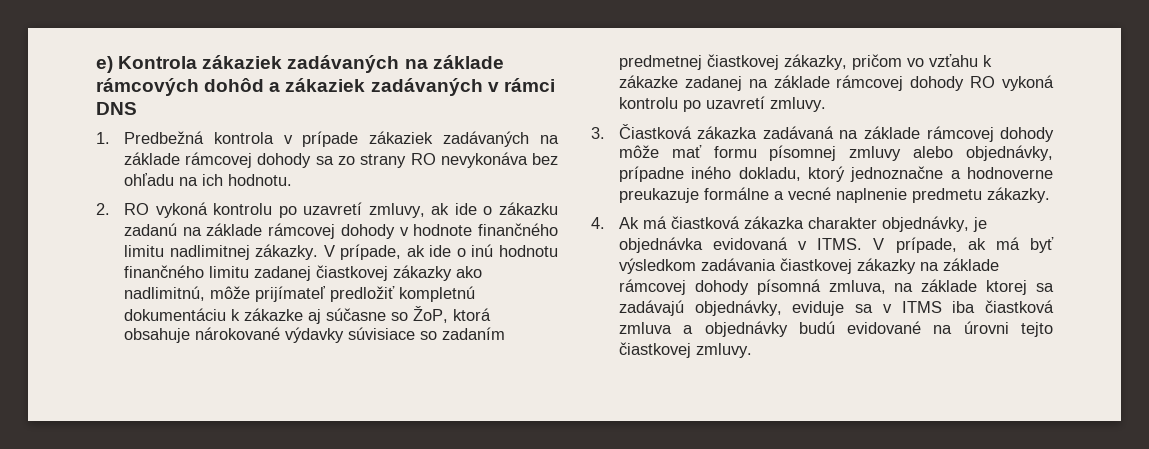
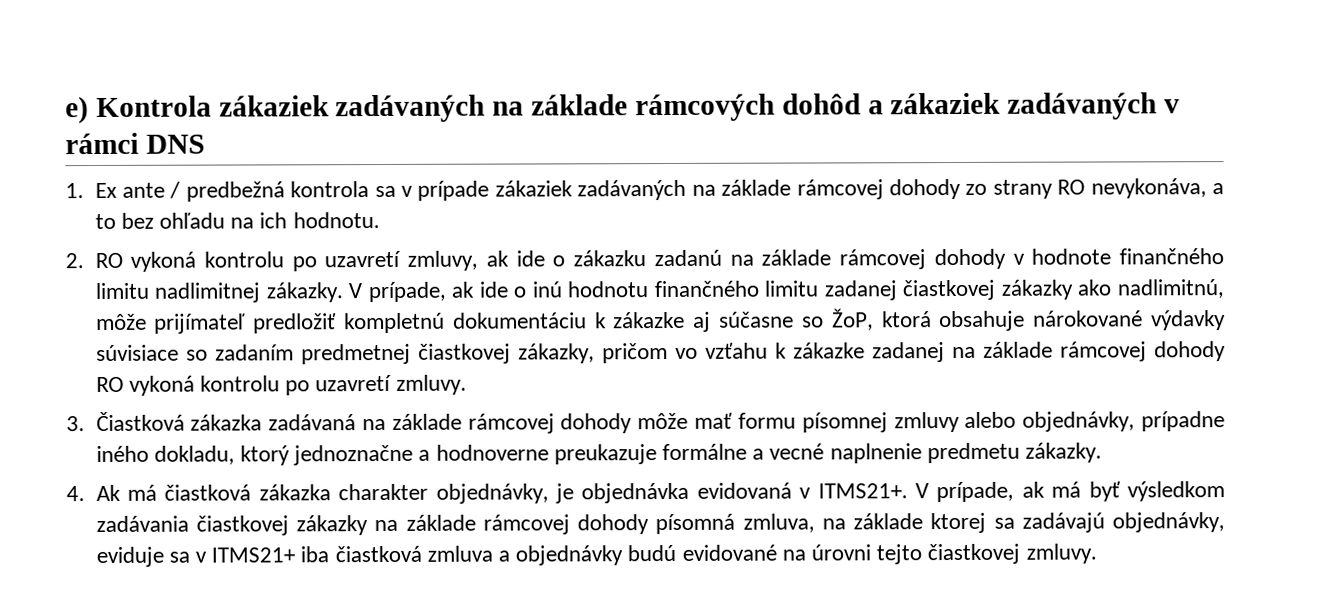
[123,131,274,144] Predbežná kontrola -> [94,181,396,202] Ex ante / predbežná kontrola sa
[315,156,334,165] sa -> (961, 189) none
[440,152,528,168] nevykonáva -> [1090,178,1224,199] [94,213,116,230] nevykonáva, a to
[817,238,863,250] ITMS. -> [817,483,908,499] ITMS21+.
[901,301,942,313] ITMS -> [211,547,296,563] ITMS21+

